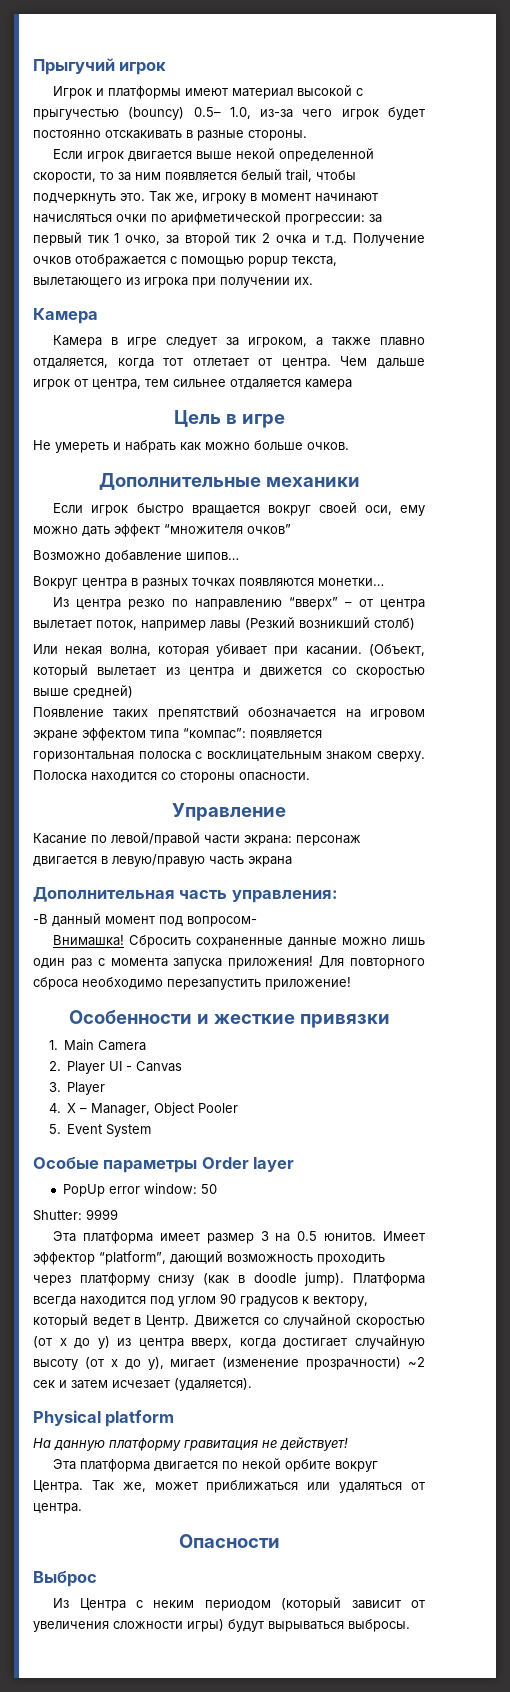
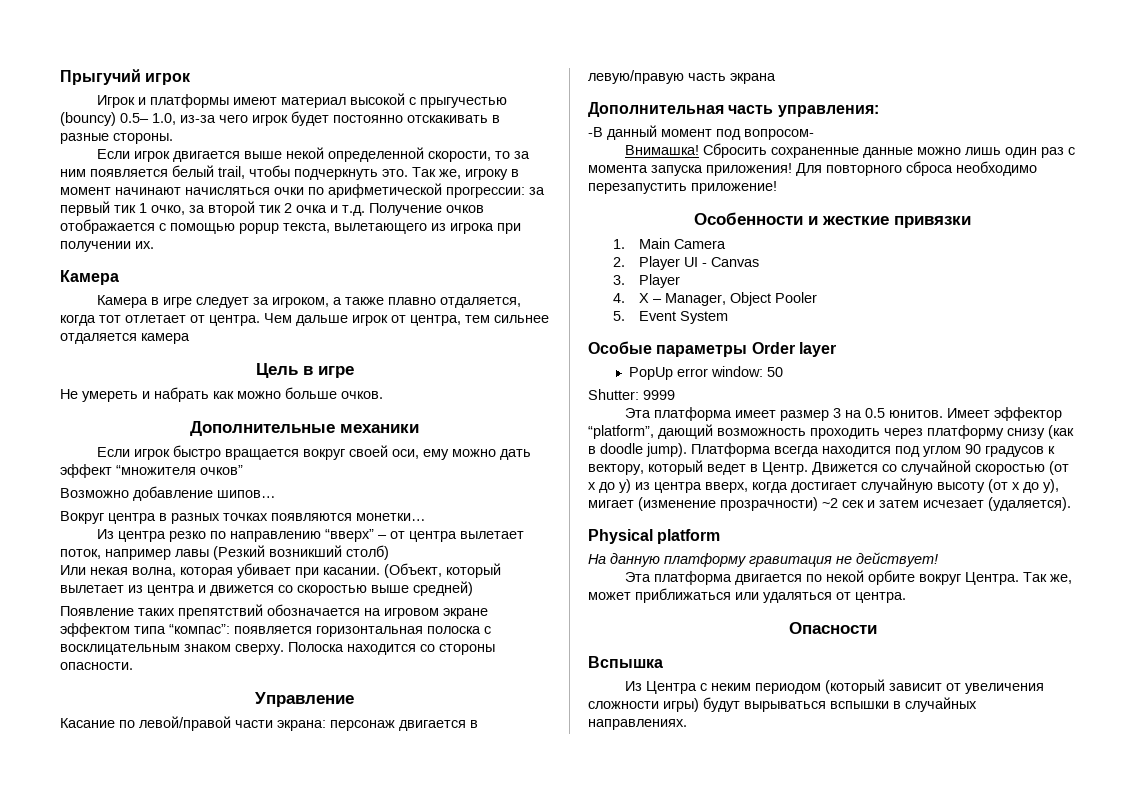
[33,1571,97,1587] Выброс -> [588,656,663,668] Вспышка
[348,1619,410,1632] выбросы. -> [830,697,977,712] [588,719,687,730] вспышки в случайных направлениях.

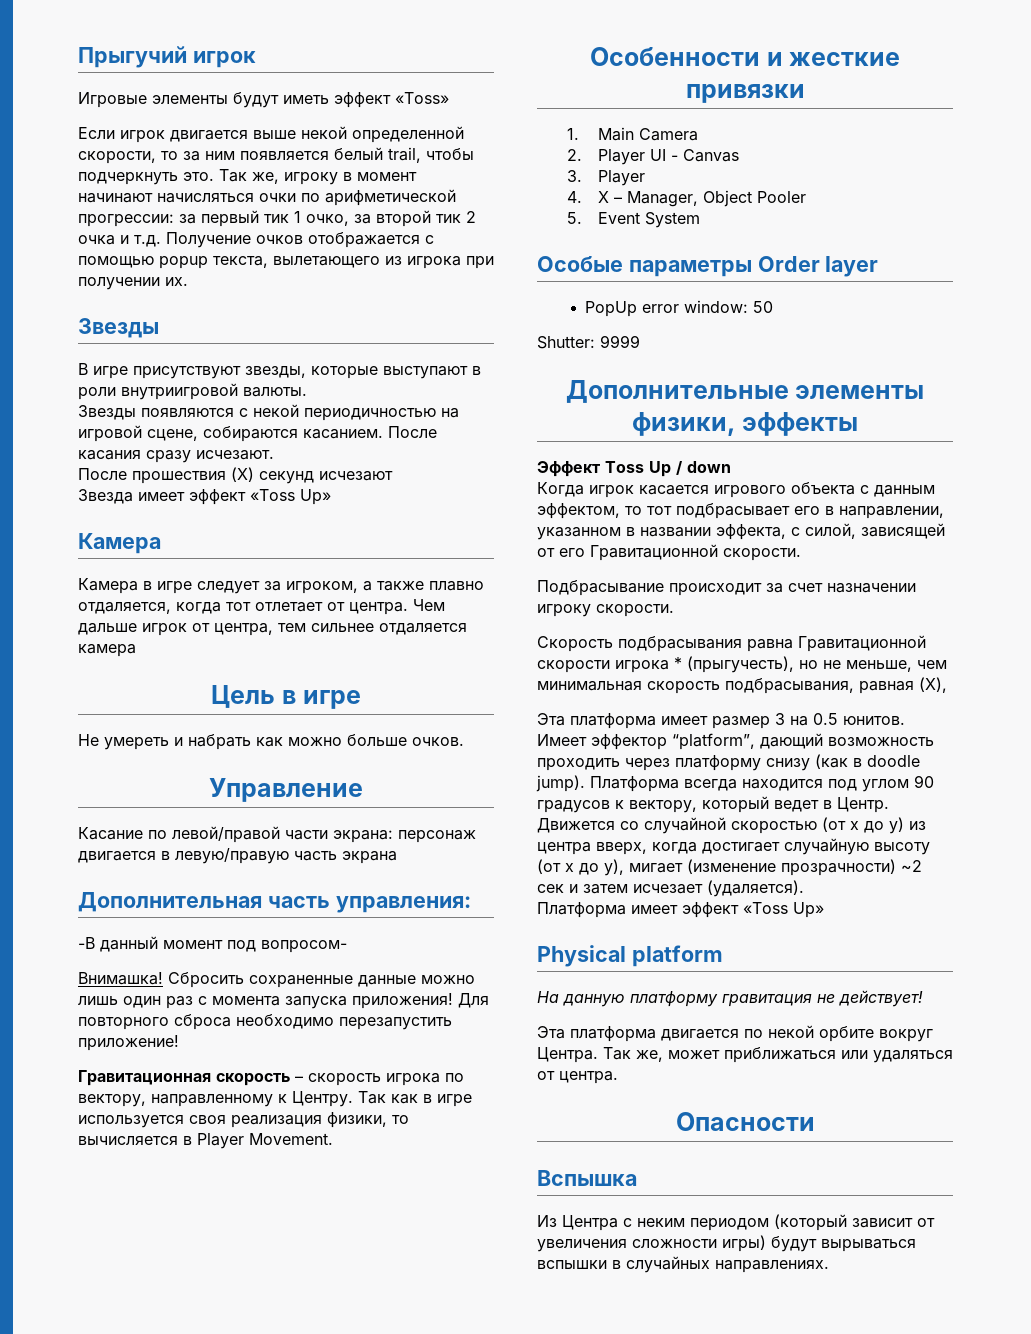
[96,93,507,108] [60,111,500,126] [60,133,173,144] Игрок и платформы имеют материал высокой с прыгучестью (bouncy) 0.5– 1.0, из-за чего игрок будет постоянно отскакивать в разные стороны. -> [78,92,449,108] Игровые элементы будут иметь эффект «Toss»
(154, 245) none -> [78,318,159,338] [78,363,481,379] [78,383,307,400] [78,404,459,421] [78,425,437,442] [78,450,274,463] [78,467,393,484] [78,489,331,505] // Звезды // В игре присутствуют звезды, которые выступают в роли внутриигровой валюты. // Звезды появляются с некой периодичностью на игровой сцене, собираются касанием. После касания сразу исчезают. // После прошествия (X) секунд исчезают // Звезда имеет эффект «Toss Up»
[190,421,419,436] [96,445,531,460] [60,464,243,478] [60,486,276,501] [60,511,426,524] [96,529,524,542] [60,545,389,560] [60,563,501,578] [60,581,473,596] [60,604,488,619] [60,623,491,637] [60,642,495,655] [60,662,133,670] // Дополнительные механики // Если игрок быстро вращается вокруг своей оси, ему можно дать эффект “множителя очков” // Возможно добавление шипов… // Вокруг центра в разных точках появляются монетки… // Из центра резко по направлению “вверх” – от центра вылетает поток, например лавы (Резкий возникший столб) // Или некая волна, которая убивает при касании. (Объект, который вылетает из центра и движется со скоростью выше средней) // Появление таких препятствий обозначается на игровом экране эффектом типа “компас”: появляется горизонтальная полоска с восклицательным знаком сверху. Полоска находится со стороны опасности. -> (464, 741) none
(777, 187) none -> [78,1070,464,1086] [78,1091,472,1107] [78,1112,409,1128] [78,1133,333,1149] // Гравитационная скорость – скорость игрока по вектору, направленному к Центру. Так как в игре используется своя реализация физики, то вычисляется в Player Movement.
(675, 395) none -> [565,380,925,403] [632,412,858,436] [537,461,731,477] [537,482,935,498] [537,503,944,519] [537,523,945,540] [537,544,801,561] [537,580,916,596] [537,604,674,617] [537,635,926,652] [537,656,947,673] [537,677,947,694] // Дополнительные элементы физики, эффекты // Эффект Toss Up / down // Когда игрок касается игрового объекта с данным эффектом, то тот подбрасывает его в направлении, указанном в названии эффекта, с силой, зависящей от его Гравитационной скорости. // Подбрасывание происходит за счет назначении игроку скорости. // Скорость подбрасывания равна Гравитационной скорости игрока * (прыгучесть), но не меньше, чем минимальная скорость подбрасывания, равная (X),
(1071, 504) none -> [537,902,824,918] // Платформа имеет эффект «Toss Up»

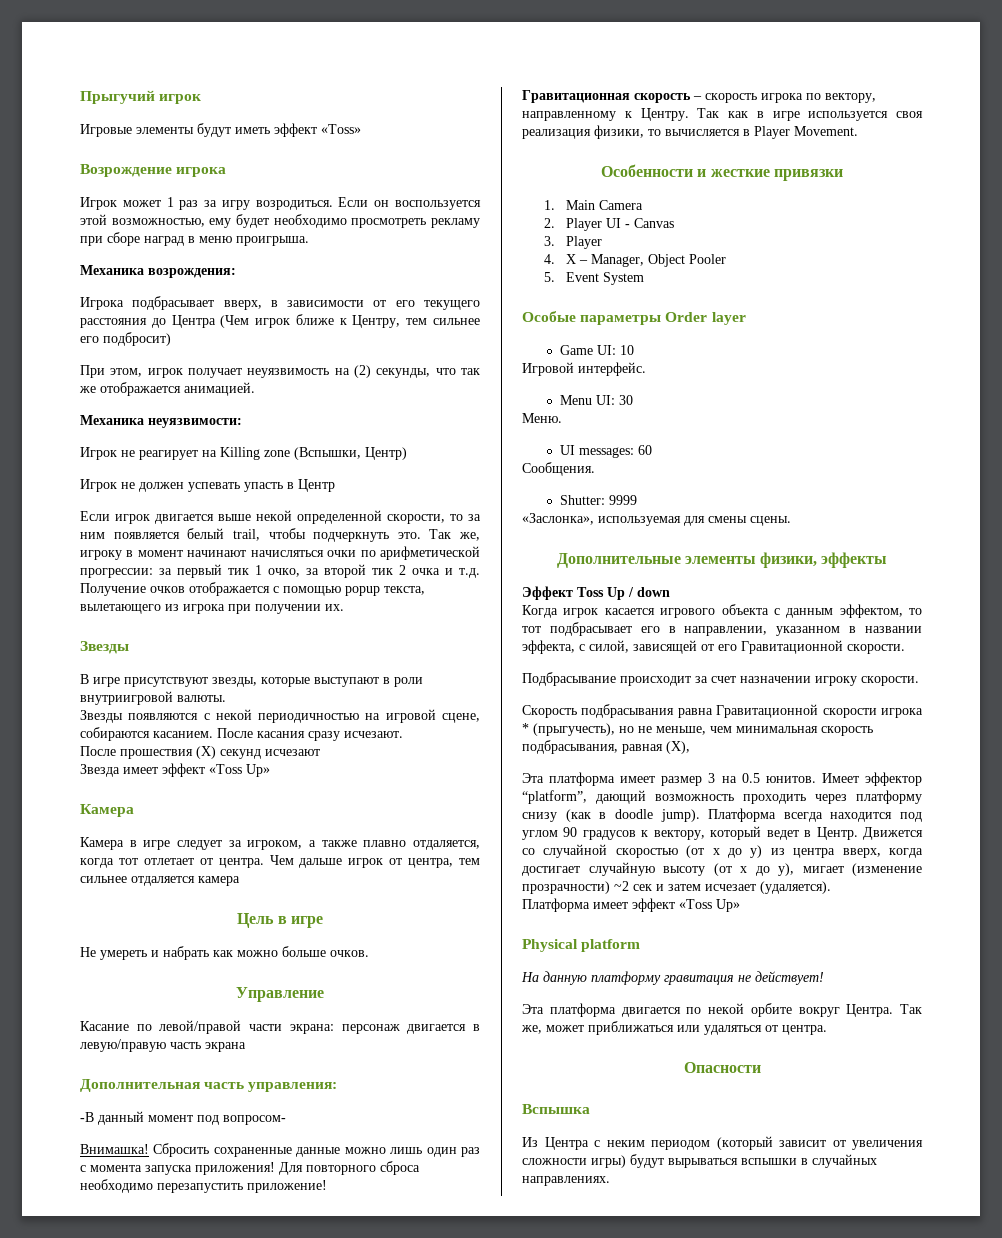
(449, 98) none -> [80,164,227,177] [80,197,481,210] [80,214,480,228] [80,232,309,246] [80,265,236,278] [80,296,480,310] [80,314,480,328] [80,332,171,346] [80,365,480,378] [79,382,255,396] [80,415,242,428] [80,447,407,460] [80,479,335,492] // Возрождение игрока // Игрок может 1 раз за игру возродиться. Если он воспользуется этой возможностью, ему будет необходимо просмотреть рекламу при сборе наград в меню проигрыша. // Механика возрождения: // Игрока подбрасывает вверх, в зависимости от его текущего расстояния до Центра (Чем игрок ближе к Центру, тем сильнее его подбросит) // При этом, игрок получает неуязвимость на (2) секунды, что так же отображается анимацией. // Механика неуязвимости: // Игрок не реагирует на Killing zone (Вспышки, Центр) // Игрок не должен успевать упасть в Центр
[585,300,774,317] [537,335,640,349] PopUp error window: 50 // Shutter: 9999 -> [559,345,634,355] [522,362,646,376] [559,395,633,405] [522,413,562,423] [559,445,652,458] [522,462,595,476] [559,495,637,505] [522,513,791,526] Game UI: 10 // Игровой интерфейс. // Menu UI: 30 // Меню. // UI messages: 60 // Сообщения. // Shutter: 9999 // «Заслонка», используемая для смены сцены.

